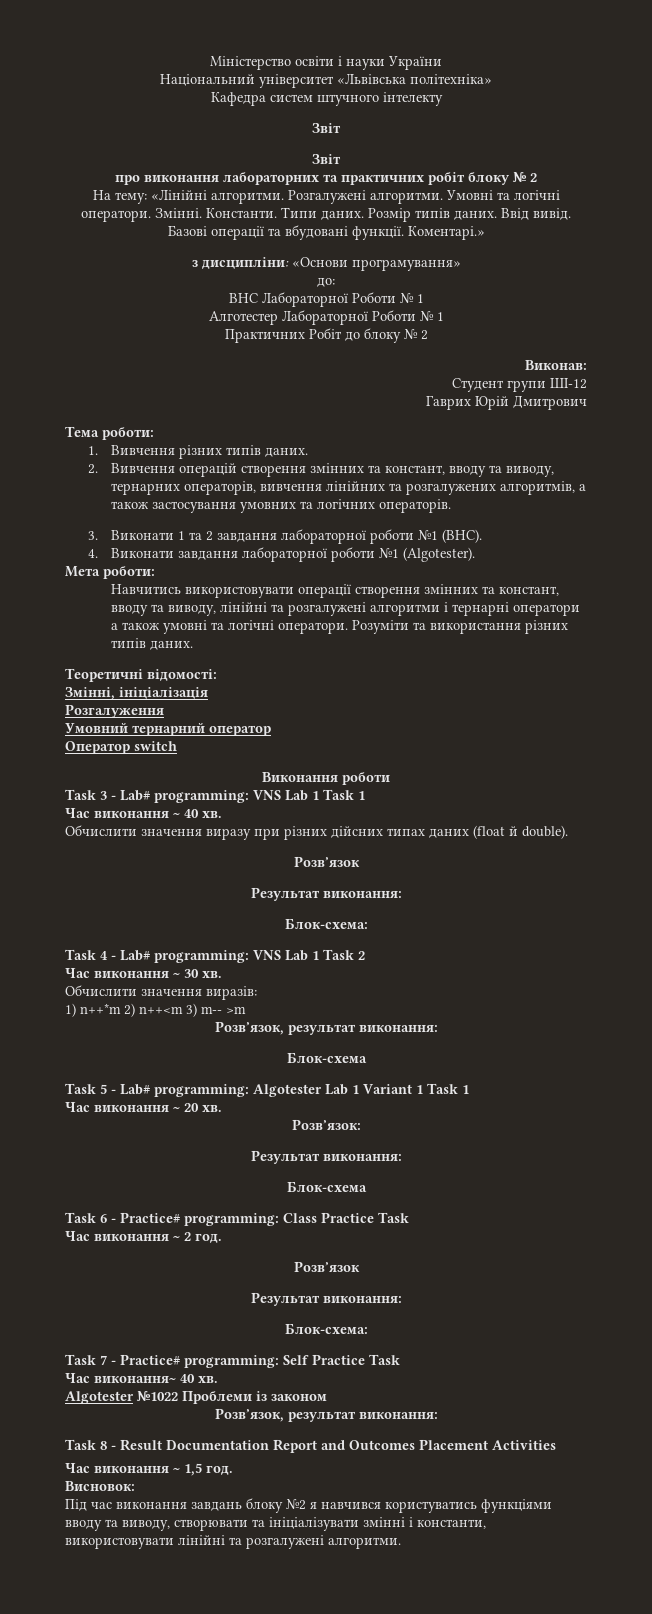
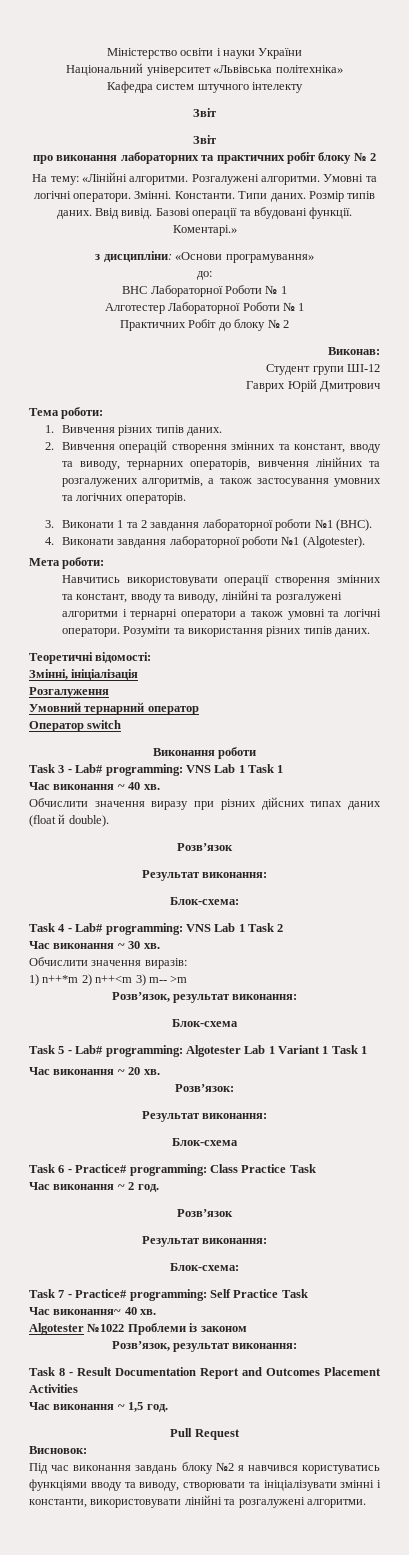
(233, 1470) none -> [170,1428,240,1440] // Pull Request

